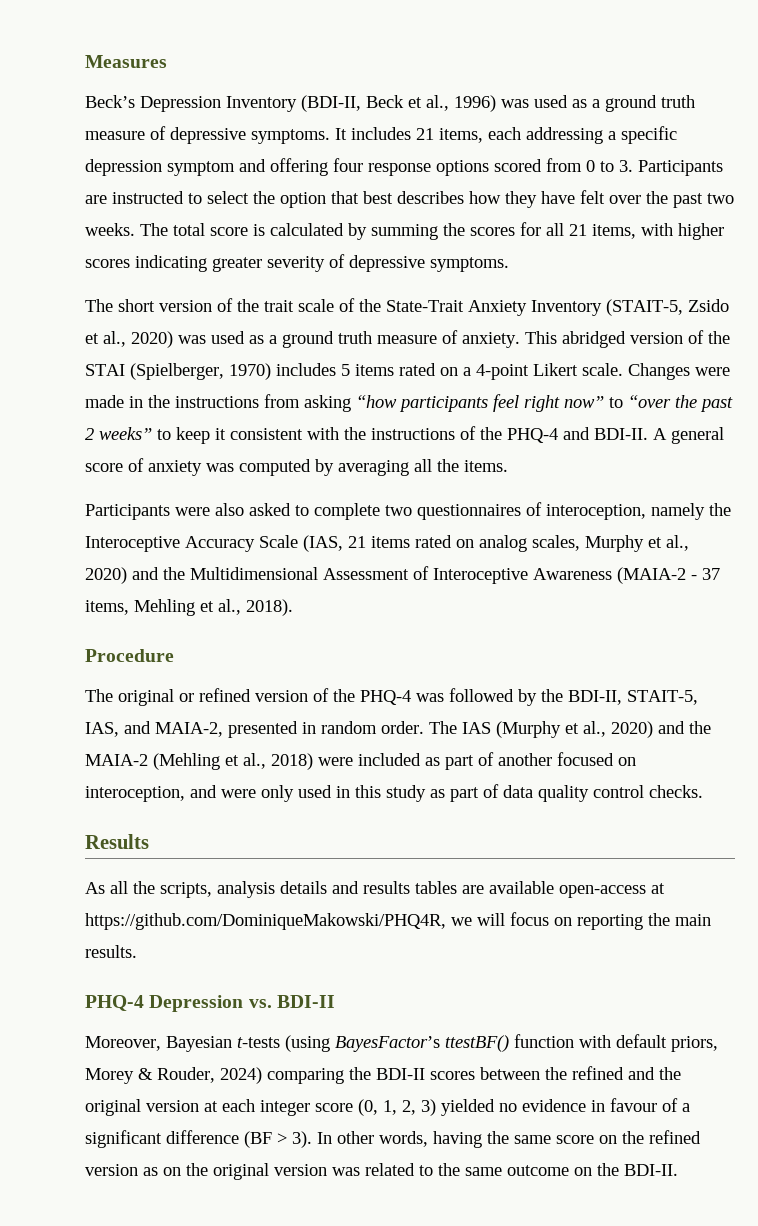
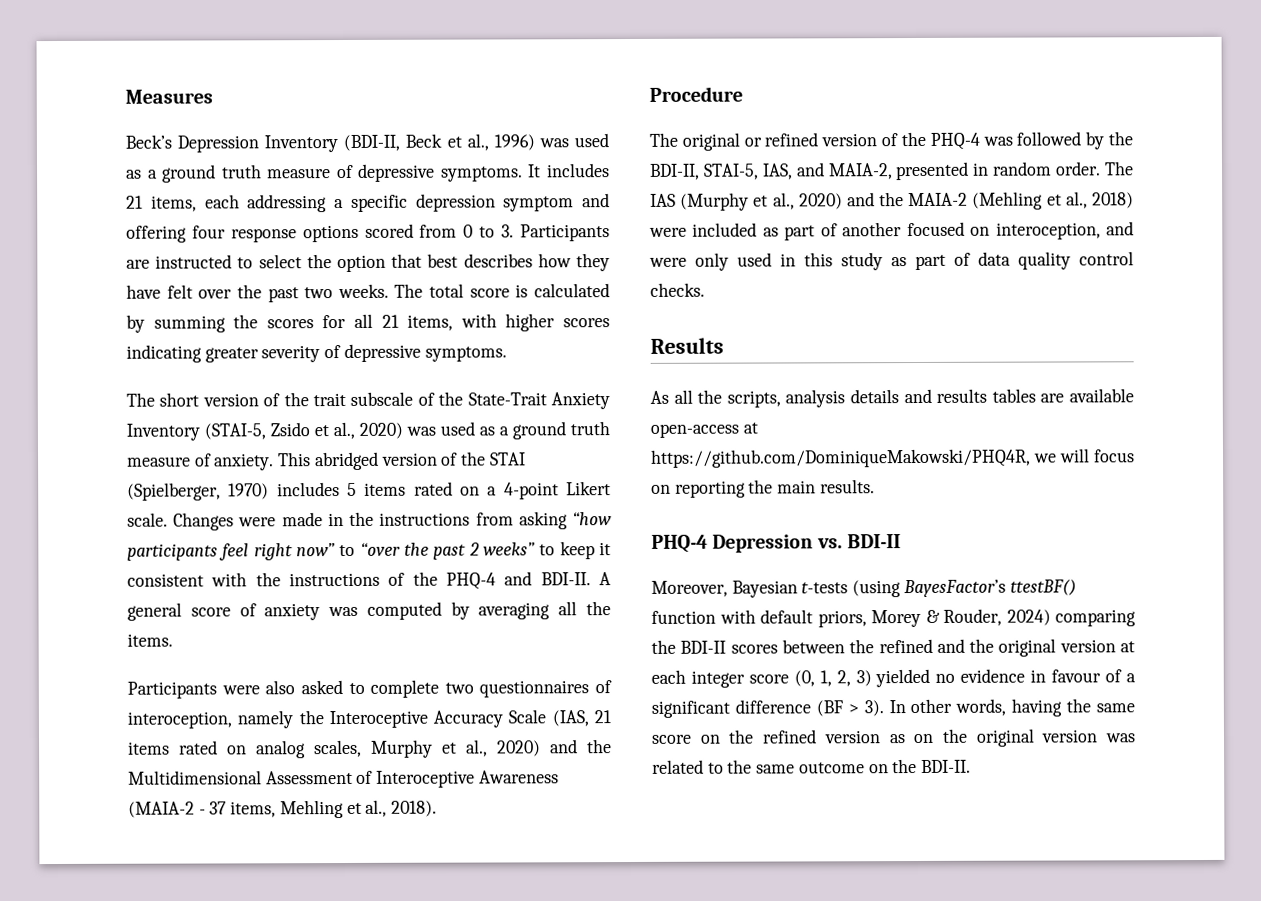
[298,299,334,312] scale -> [350,391,414,406] subscale
[606,299,683,316] (STAIT-5, -> [204,423,266,440] (STAI-5,
[627,690,698,705] STAIT-5, -> [702,163,759,180] STAI-5,

